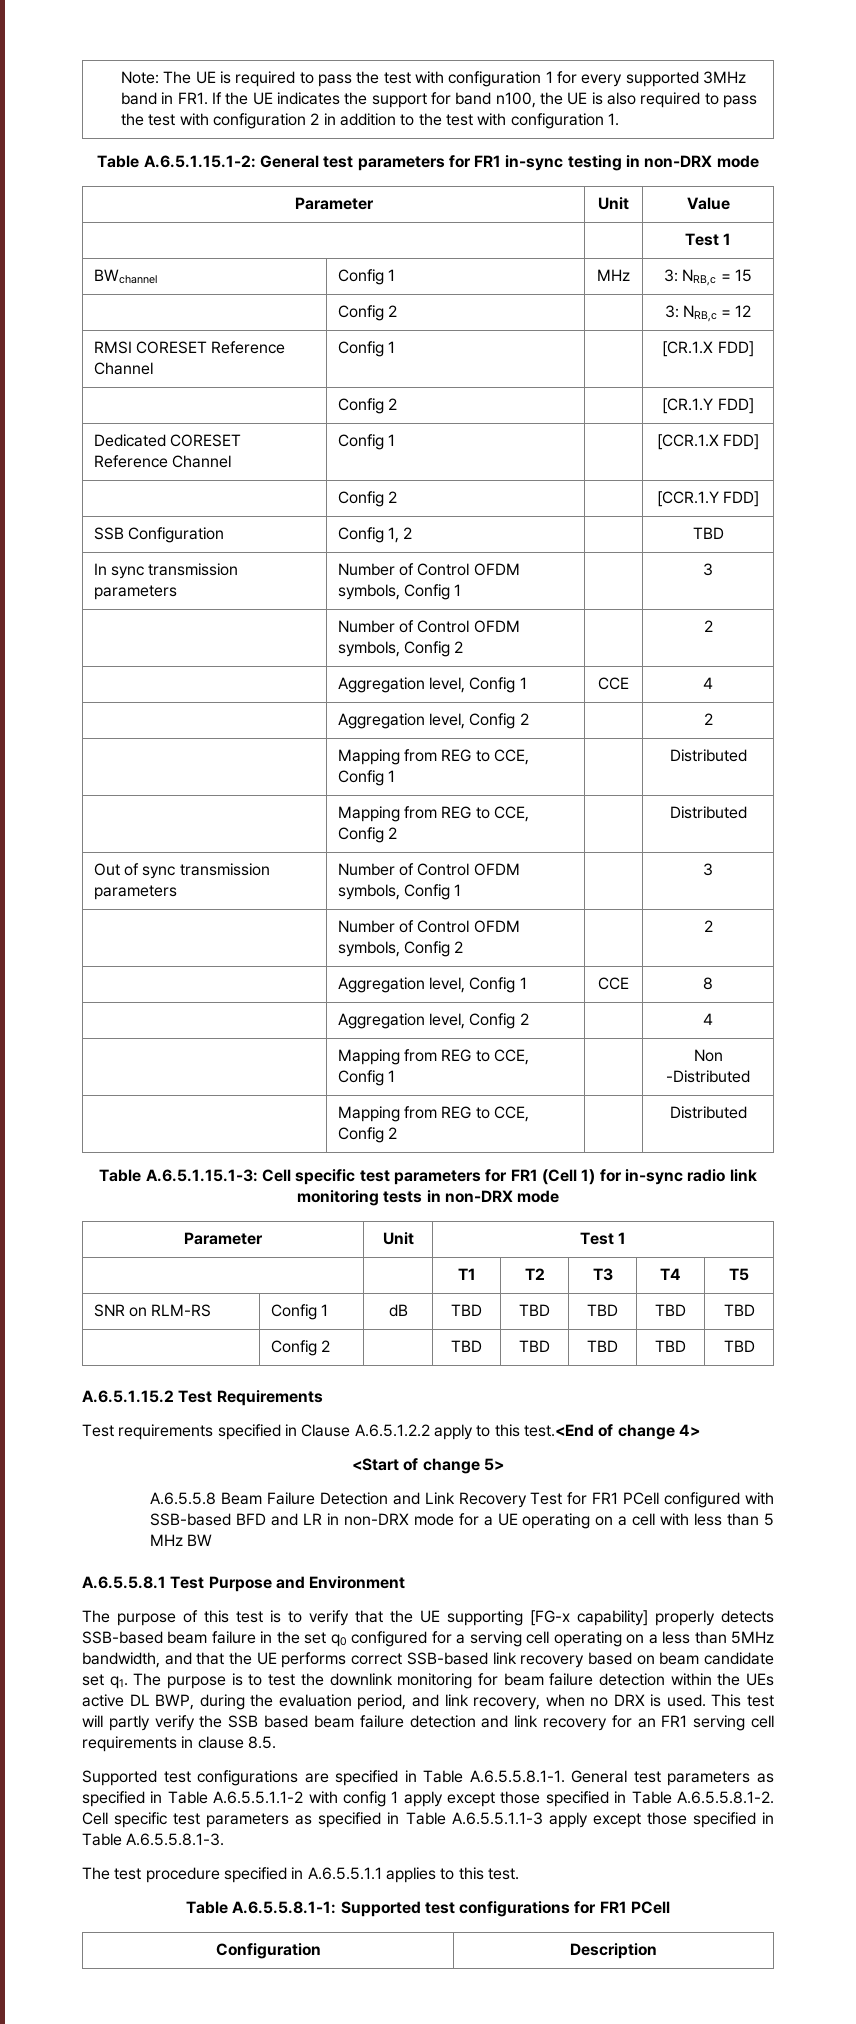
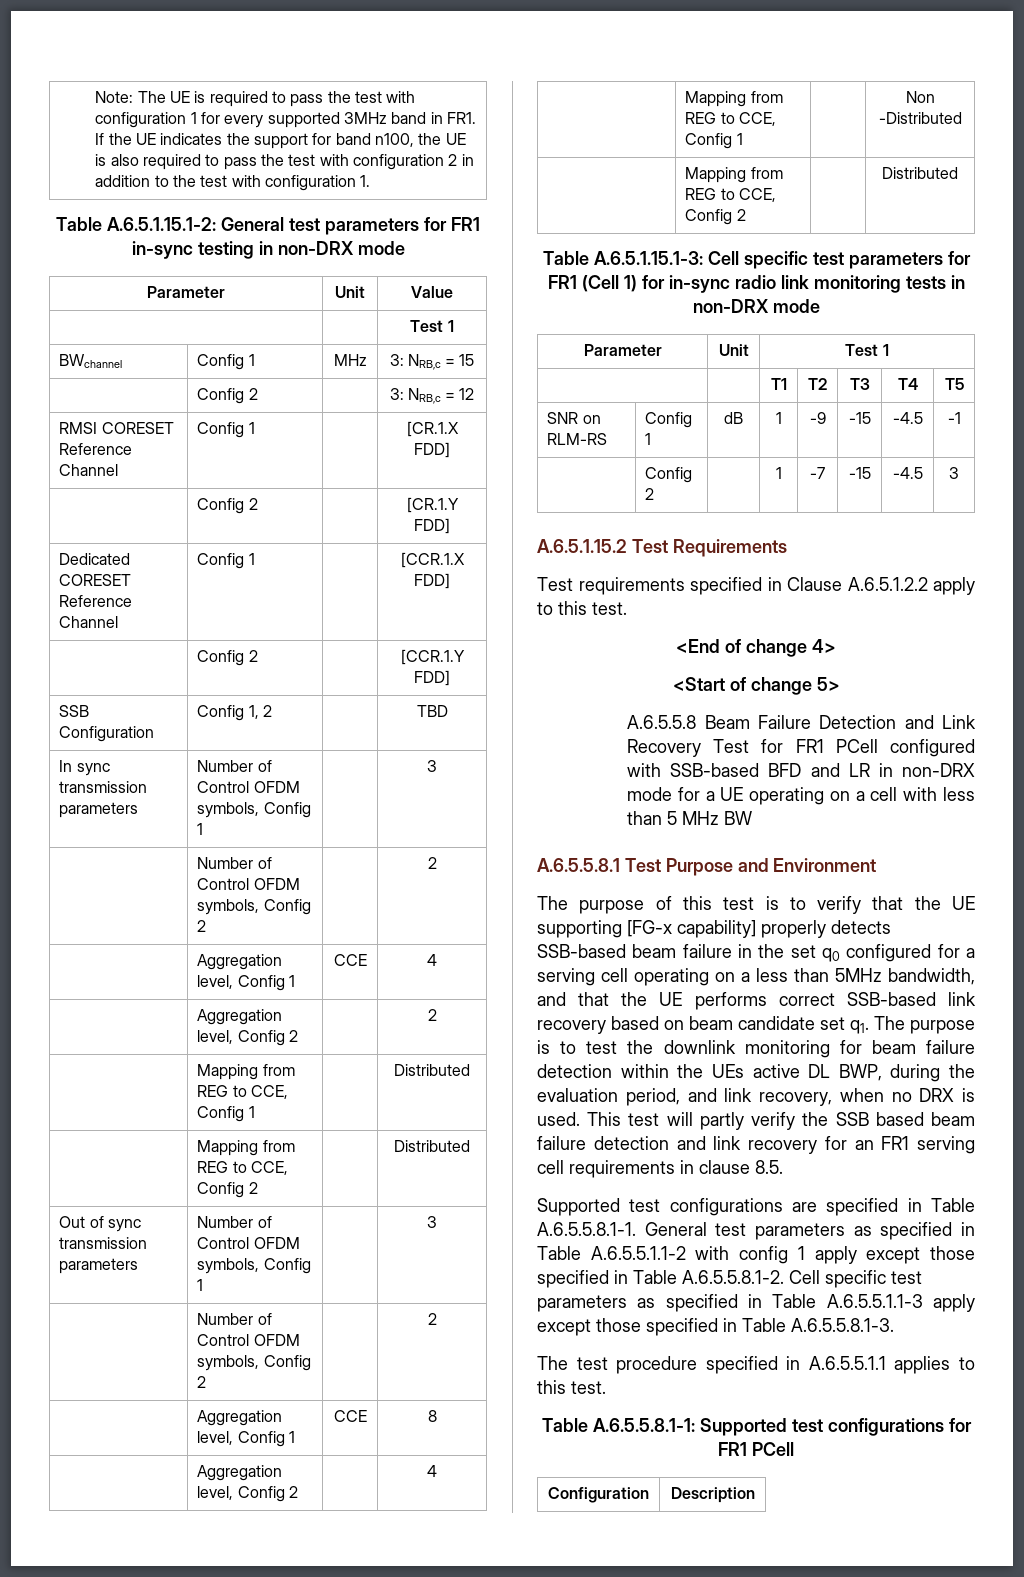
[451,1304,482,1316] [519,1304,550,1316] [587,1304,618,1316] [655,1304,686,1316] [723,1304,755,1316] [270,1340,331,1356] [451,1340,482,1352] [519,1340,550,1352] [587,1340,618,1352] [655,1340,686,1352] [723,1340,755,1352] TBD | TBD | TBD | TBD | TBD // | Config 2 | | TBD | TBD | TBD | TBD | TBD -> [775,412,782,424] [809,412,826,424] [848,412,871,424] [892,412,923,424] [947,412,961,424] [645,467,693,483] [645,488,655,500] [775,467,782,479] [810,467,825,479] [848,467,871,479] [892,467,923,479] [949,467,959,479] 1 | -9 | -15 | -4.5 | -1 // | Config 2 | | 1 | -7 | -15 | -4.5 | 3
[523,1424,594,1437] test.<End -> [592,602,627,615] [676,639,720,653] test. // <End

